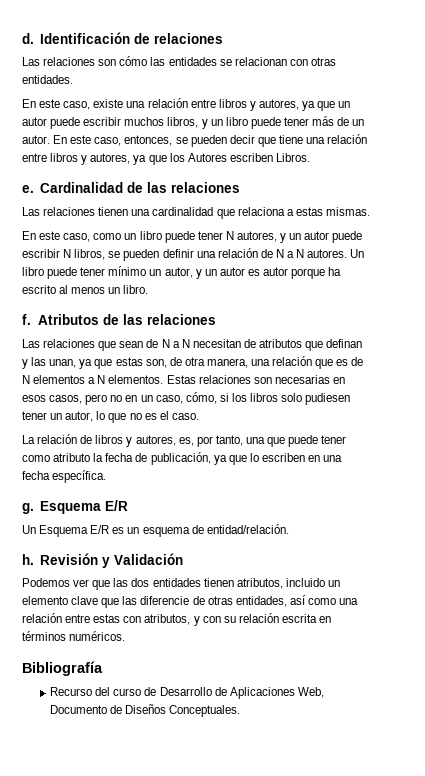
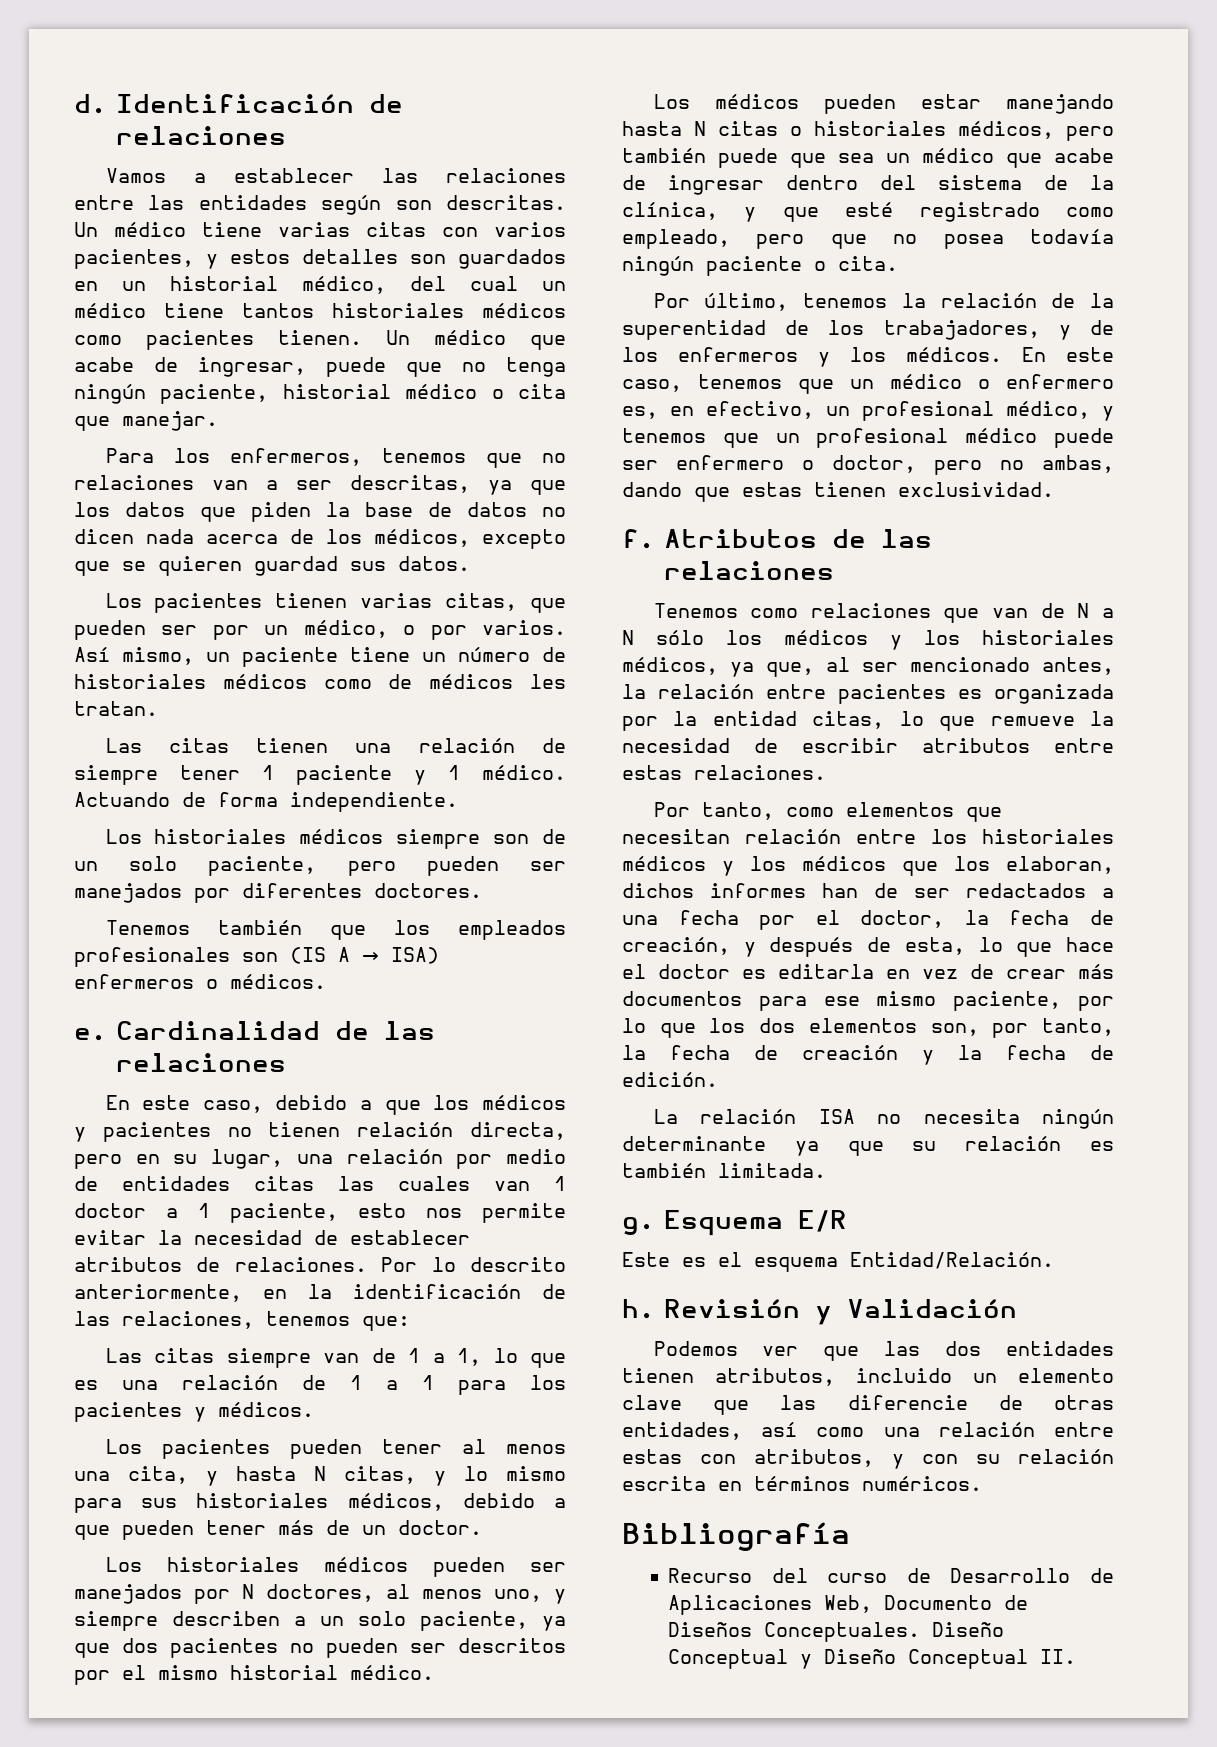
[22,56,336,66] [22,75,73,84] [22,98,351,111] [22,116,365,129] [22,134,368,147] [22,153,310,165] Las relaciones son cómo las entidades se relacionan con otras entidades. // En este caso, existe una relación entre libros y autores, ya que un autor puede escribir muchos libros, y un libro puede tener más de un autor. En este caso, entonces, se pueden decir que tiene una relación entre libros y autores, ya que los Autores escriben Libros. -> [105,168,566,183] [74,195,566,215] [74,222,566,237] [74,249,566,269] [74,276,566,294] [74,303,566,318] [74,330,566,350] [74,357,566,377] [74,384,566,404] [74,411,218,431] [105,448,566,468] [74,475,566,495] [74,502,566,522] [74,529,566,549] [74,556,470,576] [105,593,566,613] [74,620,566,640] [74,647,566,667] [74,674,566,689] [74,701,158,716] [105,738,566,753] [74,765,566,785] [74,792,458,812] [105,829,566,849] [74,856,566,876] [74,883,482,903] [105,920,566,940] [74,947,439,967] [74,974,326,989] Vamos a establecer las relaciones entre las entidades según son descritas. Un médico tiene varias citas con varios pacientes, y estos detalles son guardados en un historial médico, del cual un médico tiene tantos historiales médicos como pacientes tienen. Un médico que acabe de ingresar, puede que no tenga ningún paciente, historial médico o cita que manejar. // Para los enfermeros, tenemos que no relaciones van a ser descritas, ya que los datos que piden la base de datos no dicen nada acerca de los médicos, excepto que se quieren guardad sus datos. // Los pacientes tienen varias citas, que pueden ser por un médico, o por varios. Así mismo, un paciente tiene un número de historiales médicos como de médicos les tratan. // Las citas tienen una relación de siempre tener 1 paciente y 1 médico. Actuando de forma independiente. // Los historiales médicos siempre son de un solo paciente, pero pueden ser manejados por diferentes doctores. // Tenemos también que los empleados profesionales son (IS A → ISA) enfermeros o médicos.
[22,207,370,219] [22,231,363,243] [22,248,365,261] [22,266,342,279] [22,285,149,294] Las relaciones tienen una cardinalidad que relaciona a estas mismas. // En este caso, como un libro puede tener N autores, y un autor puede escribir N libros, se pueden definir una relación de N a N autores. Un libro puede tener mínimo un autor, y un autor es autor porque ha escrito al menos un libro. -> [105,1095,566,1115] [74,1122,566,1142] [74,1149,566,1169] [74,1176,566,1191] [74,1203,566,1223] [74,1230,470,1245] [74,1257,566,1272] [74,1284,566,1302] [74,1311,410,1331] [105,1348,566,1368] [74,1375,566,1395] [74,1402,314,1422] [105,1439,566,1459] [74,1466,566,1486] [74,1493,566,1513] [74,1520,482,1540] [105,1557,566,1577] [74,1584,566,1604] [74,1611,566,1631] [74,1638,566,1658] [74,1665,434,1685] [653,94,1114,114] [622,121,1114,141] [622,148,1114,168] [622,175,1114,195] [622,202,1114,222] [622,229,1114,249] [622,256,898,276] [653,293,1114,311] [622,320,1114,340] [622,347,1114,367] [622,374,1114,394] [622,401,1114,421] [622,428,1114,448] [622,455,1114,475] [622,482,1054,502] En este caso, debido a que los médicos y pacientes no tienen relación directa, pero en su lugar, una relación por medio de entidades citas las cuales van 1 doctor a 1 paciente, esto nos permite evitar la necesidad de establecer atributos de relaciones. Por lo descrito anteriormente, en la identificación de las relaciones, tenemos que: // Las citas siempre van de 1 a 1, lo que es una relación de 1 a 1 para los pacientes y médicos. // Los pacientes pueden tener al menos una cita, y hasta N citas, y lo mismo para sus historiales médicos, debido a que pueden tener más de un doctor. // Los historiales médicos pueden ser manejados por N doctores, al menos uno, y siempre describen a un solo paciente, ya que dos pacientes no pueden ser descritos por el mismo historial médico. // Los médicos pueden estar manejando hasta N citas o historiales médicos, pero también puede que sea un médico que acabe de ingresar dentro del sistema de la clínica, y que esté registrado como empleado, pero que no posea todavía ningún paciente o cita. // Por último, tenemos la relación de la superentidad de los trabajadores, y de los enfermeros y los médicos. En este caso, tenemos que un médico o enfermero es, en efectivo, un profesional médico, y tenemos que un profesional médico puede ser enfermero o doctor, pero no ambas, dando que estas tienen exclusividad.
[22,339,40,348] Las -> [653,603,799,618] Tenemos como
[119,339,363,351] [22,356,364,369] [22,375,345,384] [22,392,351,405] [22,411,199,423] [22,434,347,447] [22,452,343,465] [22,470,107,483] [22,500,128,514] [22,524,289,537] sean de N a N necesitan de atributos que definan y las unan, ya que estas son, de otra manera, una relación que es de N elementos a N elementos. Estas relaciones son necesarias en esos casos, pero no en un caso, cómo, si los libros solo pudiesen tener un autor, lo que no es el caso. // La relación de libros y autores, es, por tanto, una que puede tener como atributo la fecha de publicación, ya que lo escriben en una fecha específica. // g. Esquema E/R // Un Esquema E/R es un esquema de entidad/relación. -> [992,603,1114,618] [622,630,1114,650] [622,657,1114,677] [622,684,1114,704] [622,711,1114,731] [622,738,1114,753] [622,765,826,780] [653,802,1002,822] [622,829,1114,844] [622,856,1114,876] [622,883,1114,898] [622,910,1114,930] [622,937,1114,957] [622,964,1114,979] [622,991,1114,1011] [622,1018,1114,1038] [622,1045,1114,1065] [622,1072,718,1087] [653,1109,1114,1129] [622,1136,1114,1156] [622,1163,826,1178] [622,1210,847,1236] [622,1252,1054,1272] van de N a N sólo los médicos y los historiales médicos, ya que, al ser mencionado antes, la relación entre pacientes es organizada por la entidad citas, lo que remueve la necesidad de escribir atributos entre estas relaciones. // Por tanto, como elementos que necesitan relación entre los historiales médicos y los médicos que los elaboran, dichos informes han de ser redactados a una fecha por el doctor, la fecha de creación, y después de esta, lo que hace el doctor es editarla en vez de crear más documentos para ese mismo paciente, por lo que los dos elementos son, por tanto, la fecha de creación y la fecha de edición. // La relación ISA no necesita ningún determinante ya que su relación es también limitada. // g. Esquema E/R // Este es el esquema Entidad/Relación.
(241, 711) none -> [932,1622,1005,1637] [668,1649,1077,1669] Diseño Conceptual y Diseño Conceptual II.

